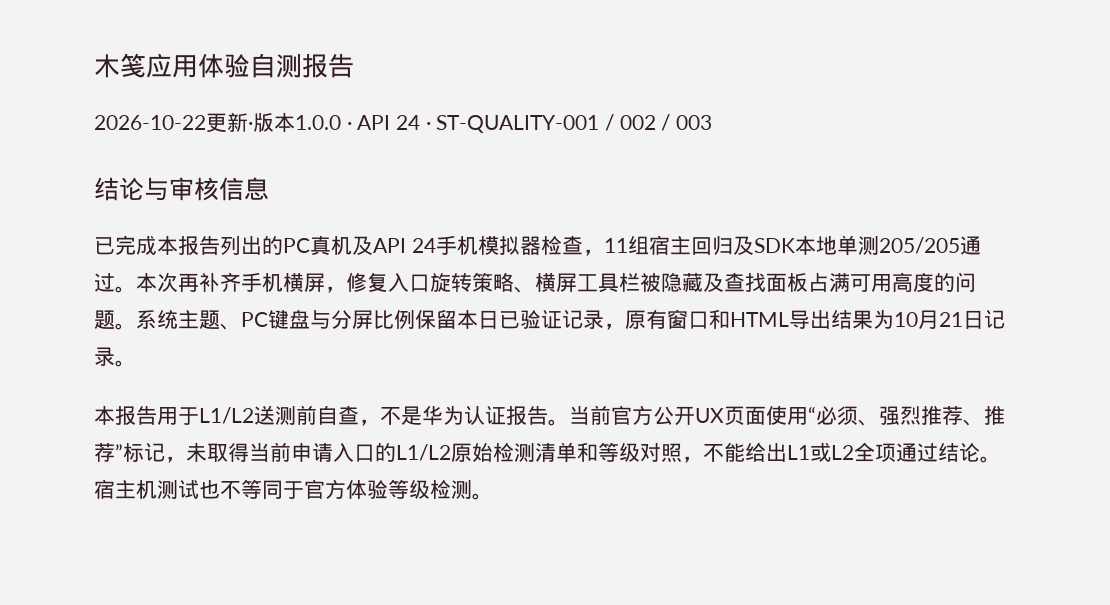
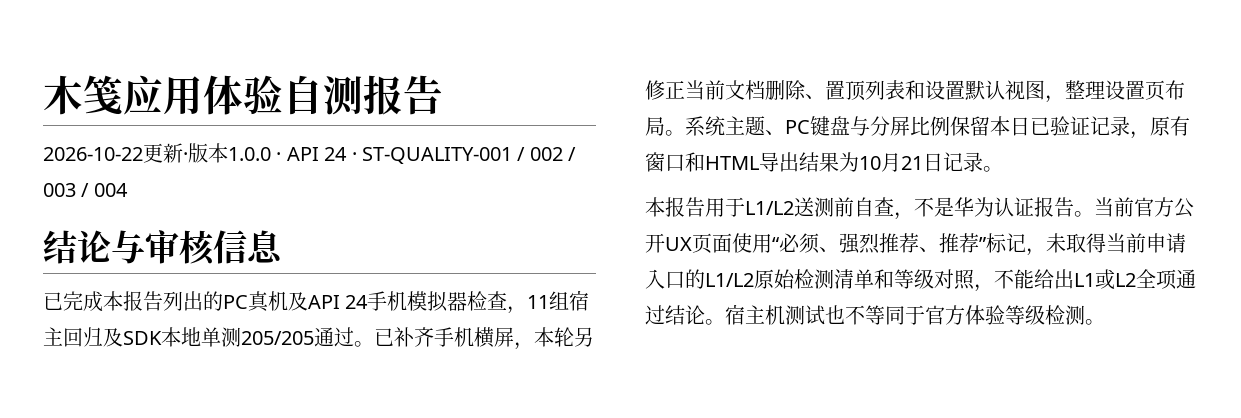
(713, 122) none -> [81,183,128,197] / 004
[136,272,199,292] 本次再 -> [374,328,394,346] 已
[346,272,976,293] [94,310,115,330] 修复入口旋转策略、横屏工具栏被隐藏及查找面板占满可用高度的问题 -> [534,327,594,347] [645,80,1185,103] [645,117,665,136] 本轮另修正当前文档删除、置顶列表和设置默认视图，整理设置页布局

